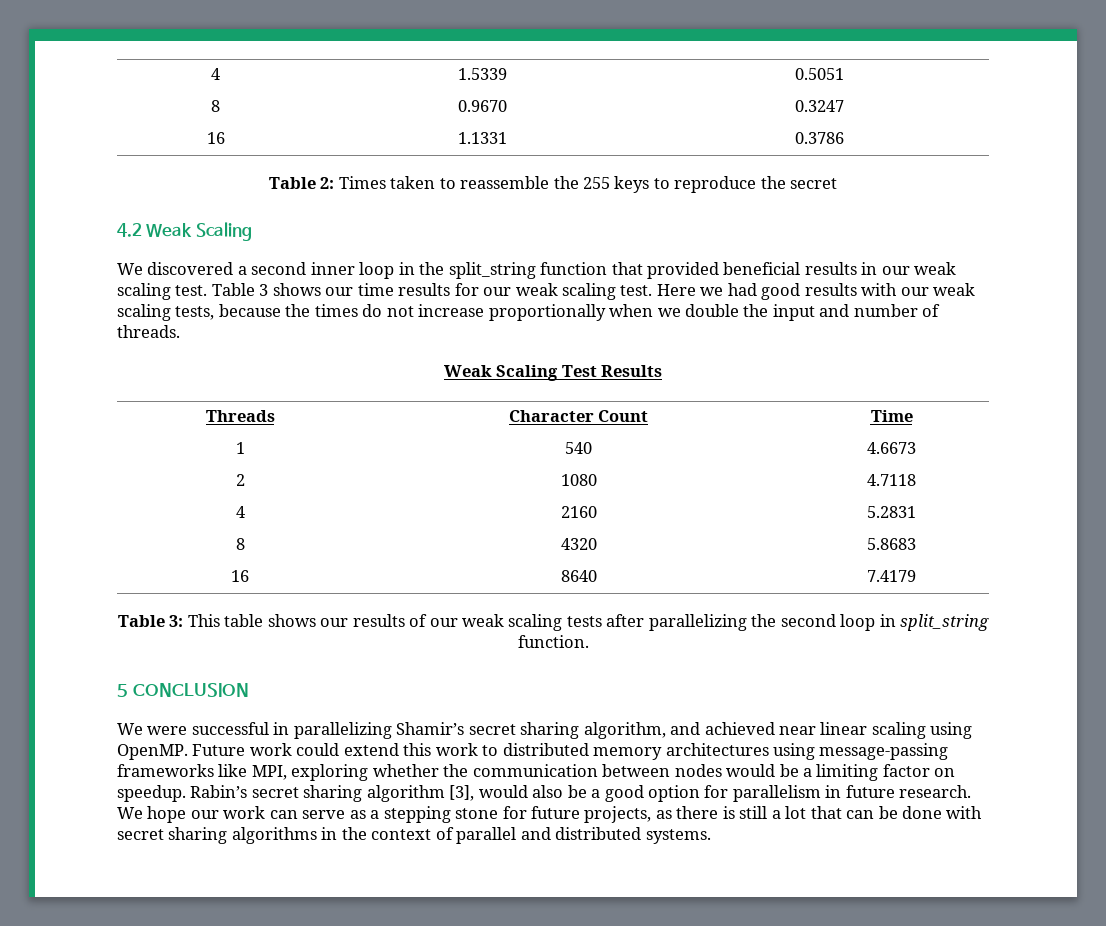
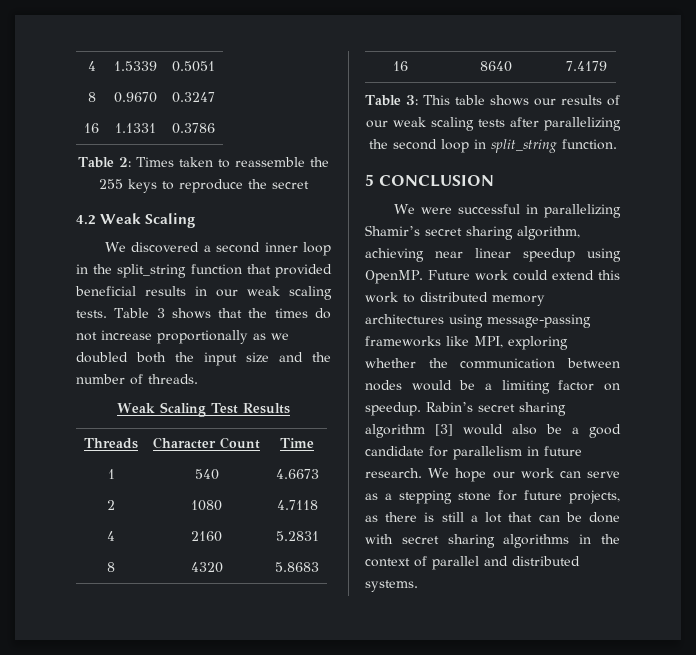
[175,285,208,296] test. -> [76,310,107,318] tests.
[325,283,976,300] [117,304,281,321] our time results for our weak scaling test. Here we had good results with our weak scaling tests, because -> [218,308,243,318] that
[609,304,850,321] when we double the input and -> [253,333,289,340] [76,352,331,366] as we doubled both the input size and the
[670,722,775,735] and achieved -> [365,248,424,262] achieving
[871,722,926,739] scaling -> [523,248,575,262] speedup
[449,785,475,801] [3], -> [435,424,453,436] [3]
[648,785,701,802] option -> [365,446,424,456] candidate

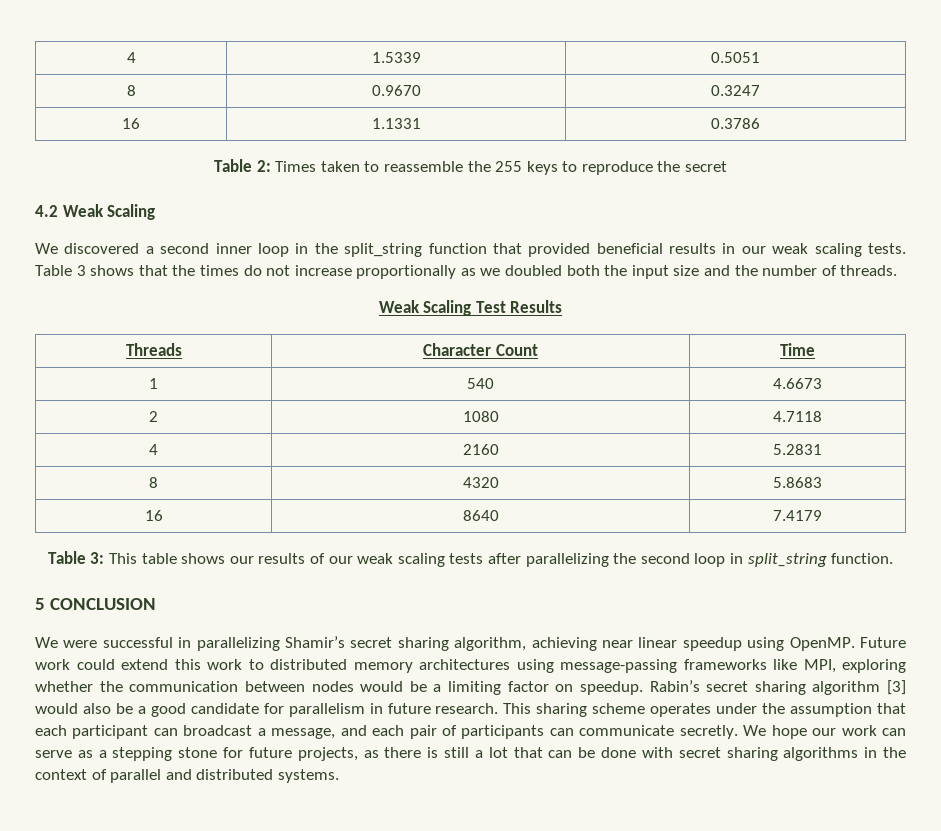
(422, 473) none -> [503,703,907,717] [35,725,738,739] This sharing scheme operates under the assumption that each participant can broadcast a message, and each pair of participants can communicate secretly.

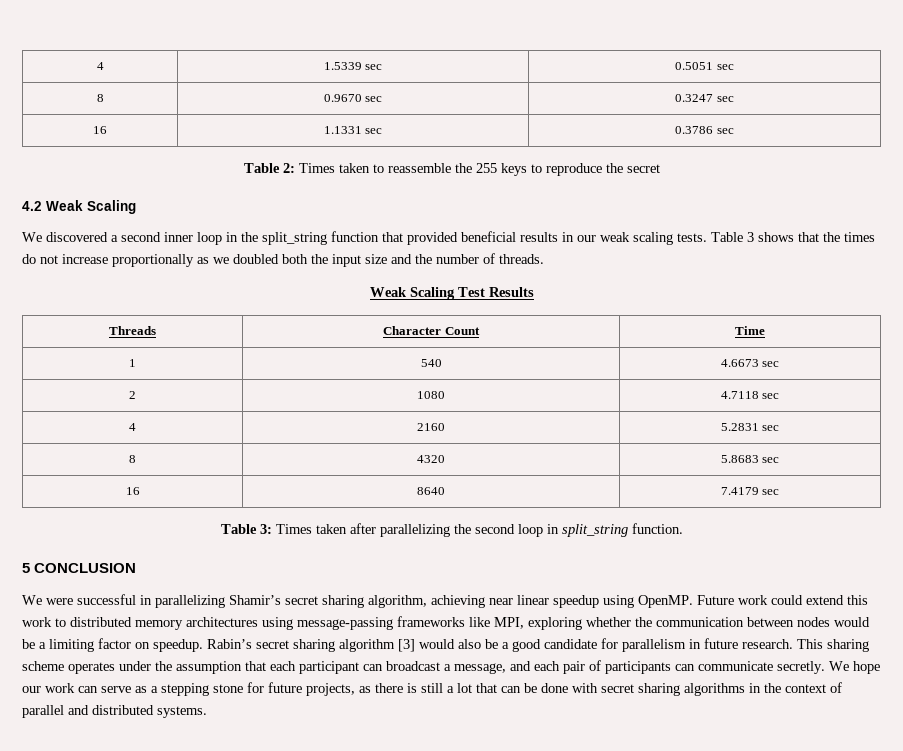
(421, 57) none -> [365,64,383,70] sec
(761, 57) none -> [716,64,734,70] sec
(421, 90) none -> [365,96,383,102] sec
(761, 90) none -> [716,96,734,102] sec
(421, 123) none -> [365,128,383,134] sec
(761, 123) none -> [716,128,734,134] sec
(823, 383) none -> [762,361,780,367] sec
(823, 416) none -> [762,393,780,399] sec
(823, 449) none -> [762,425,780,431] sec
(823, 482) none -> [762,457,780,463] sec
(823, 515) none -> [762,489,780,495] sec
[109,553,484,567] This table shows our results of our weak scaling tests -> [275,524,347,534] Times taken

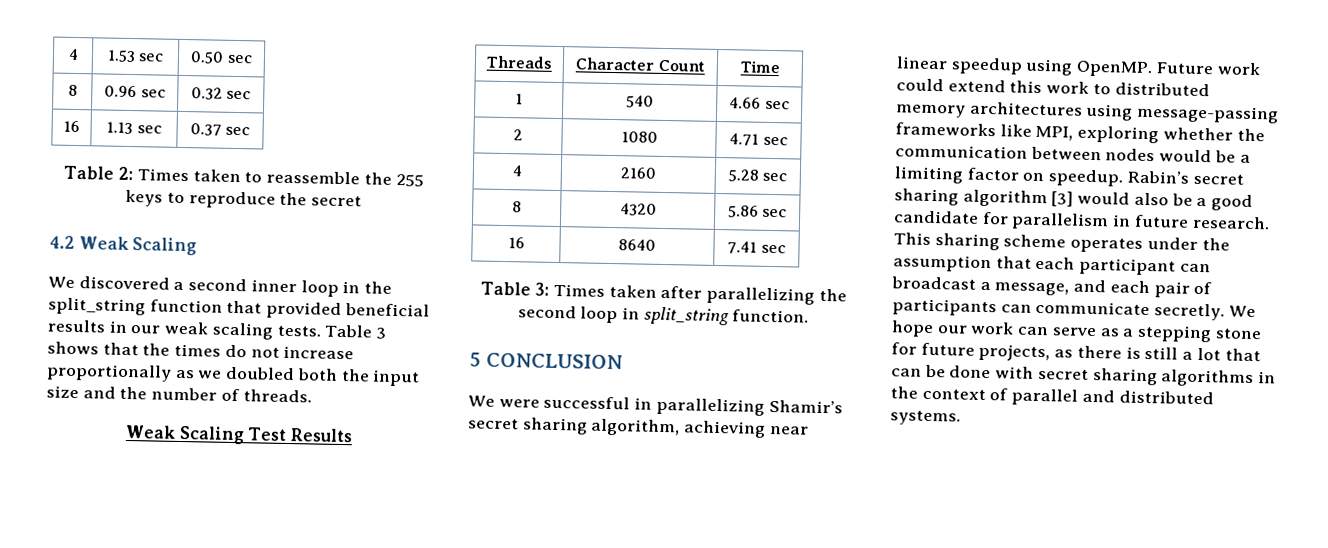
[96,62,104,70] [323,62,383,70] [675,62,734,70] [96,94,104,102] [323,94,383,102] [675,94,734,102] [93,126,107,134] [323,126,383,134] [675,126,714,134] 4 | 1.5339 sec | 0.5051 sec // 8 | 0.9670 sec | 0.3247 sec // 16 | 1.1331 sec | 0.3786 -> [67,48,79,61] [106,49,165,63] [190,51,253,64] [67,84,78,97] [104,85,166,98] [190,87,252,100] [63,120,80,133] [106,121,162,135] [189,123,222,136] 4 | 1.53 sec | 0.50 sec // 8 | 0.96 sec | 0.32 sec // 16 | 1.13 sec | 0.37
[720,359,759,367] 4.6673 -> [729,97,762,109] 4.66
[720,391,759,399] 4.7118 -> [729,133,760,146] 4.71
[720,423,759,431] 5.2831 -> [727,169,759,182] 5.28
[720,455,759,463] 5.8683 -> [727,205,759,218] 5.86
[720,487,759,495] 7.4179 -> [727,241,758,254] 7.41

